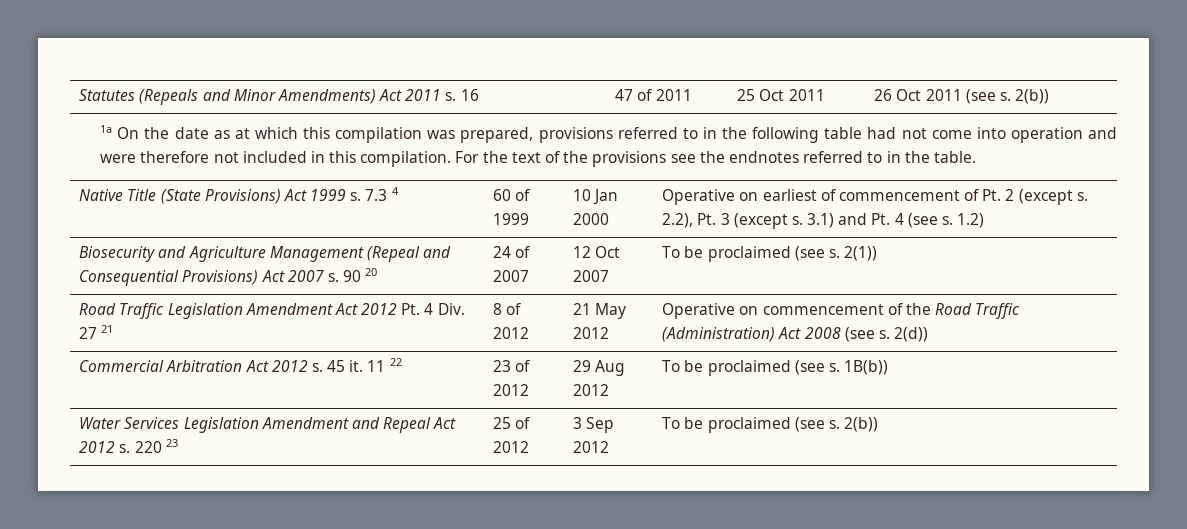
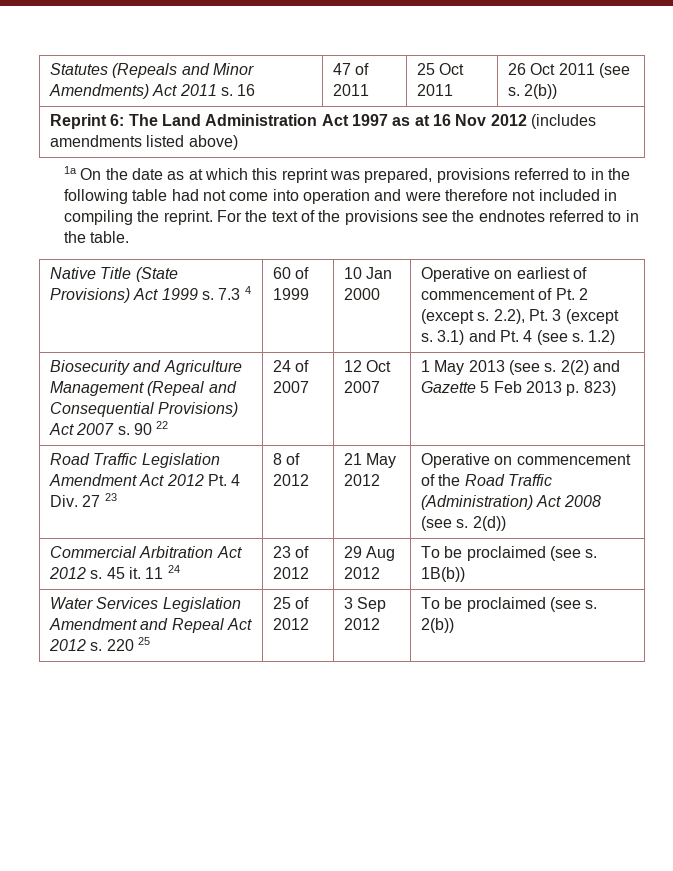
(1050, 96) none -> [50,114,596,129] [50,135,238,150] // Reprint 6: The Land Administration Act 1997 as at 16 Nov 2012 (includes amendments listed above)
[335,127,423,143] compilation -> [281,168,328,183] reprint
[329,151,452,167] this compilation. -> [64,210,213,225] compiling the reprint.
[365,268,378,276] 20 -> [156,421,169,429] 22
[662,246,878,262] To be proclaimed (see s. 2(1)) -> [421,360,621,375] [421,381,616,396] 1 May 2013 (see s. 2(2) and Gazette 5 Feb 2013 p. 823)
[101,325,114,333] 21 -> [104,493,117,501] 23
[389,358,402,366] 22 -> [167,565,180,573] 24
[165,439,178,447] 23 -> [138,637,151,645] 25

